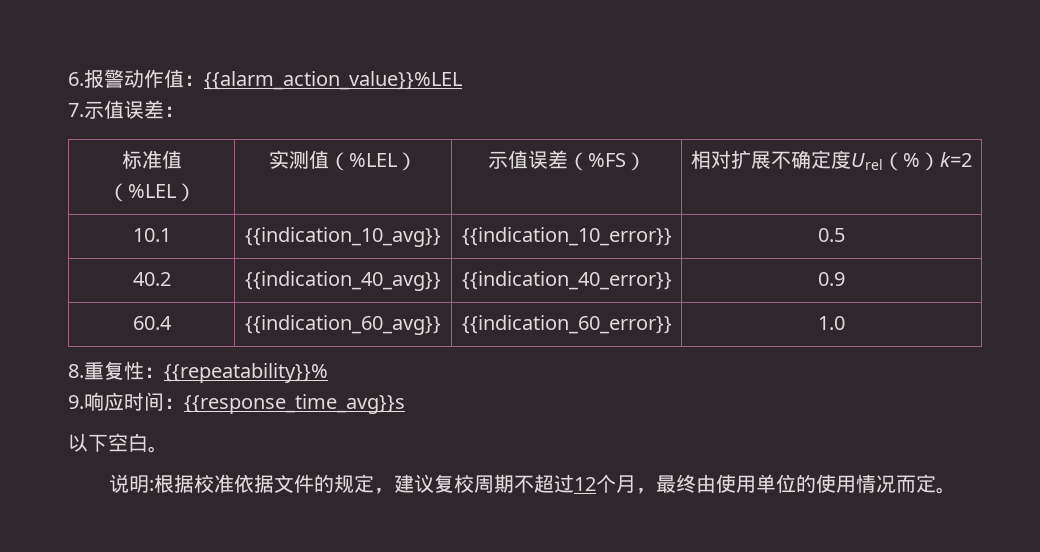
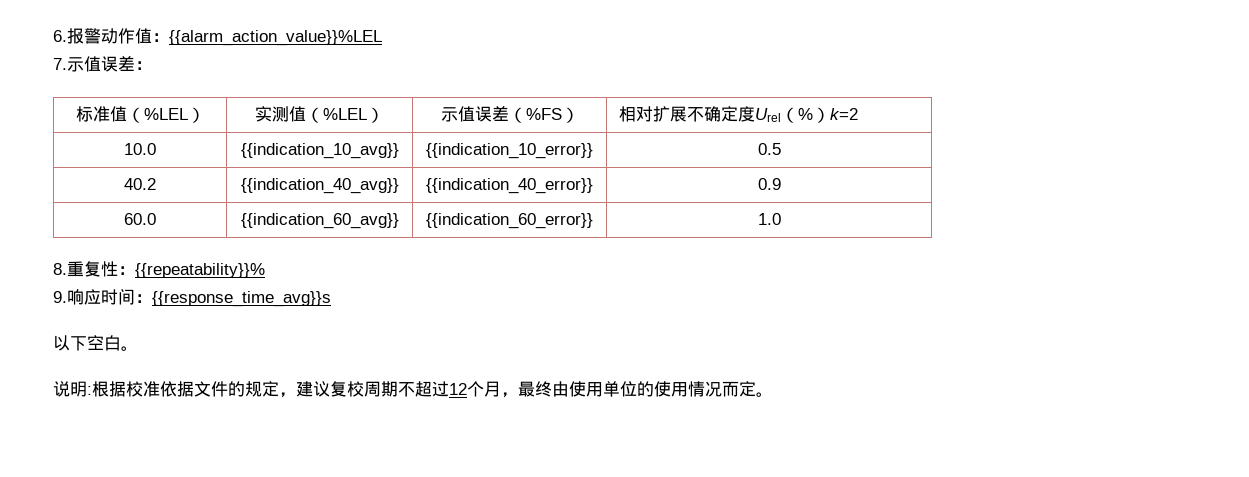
[132,228,171,242] 10.1 -> [124,143,156,155] 10.0
[132,316,172,330] 60.4 -> [124,213,156,225] 60.0

